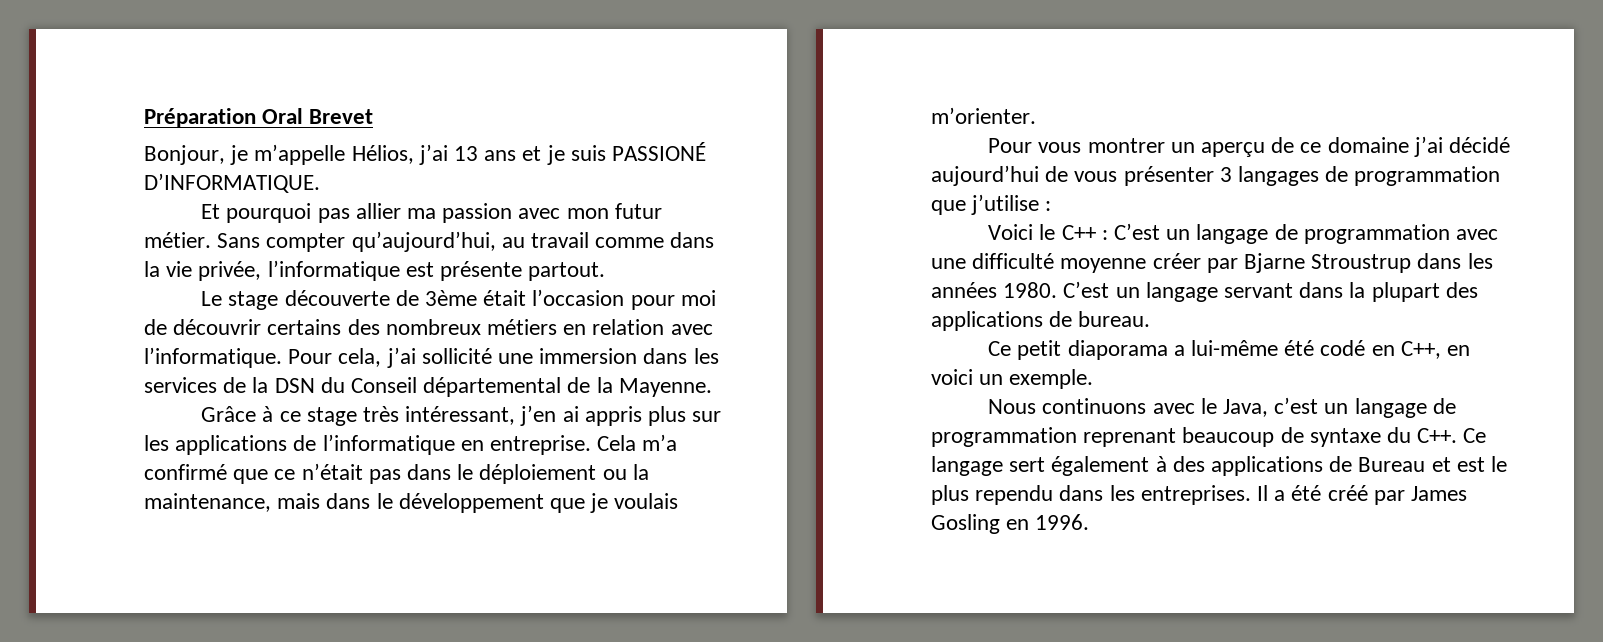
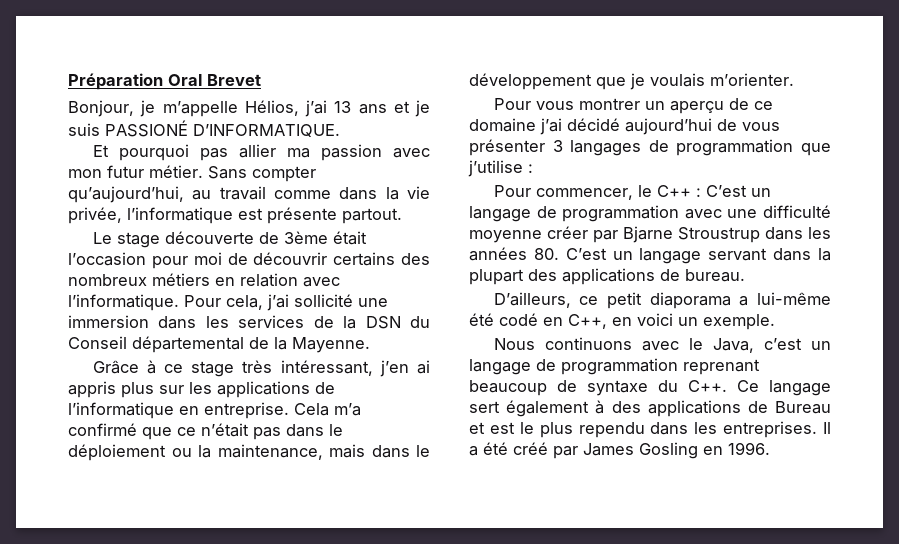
[988,224,1034,240] Voici -> [493,185,633,200] Pour commencer,
[1003,282,1058,298] 1980. -> [533,248,559,260] 80.
[988,341,1012,356] Ce -> [493,292,599,308] D’ailleurs, ce

